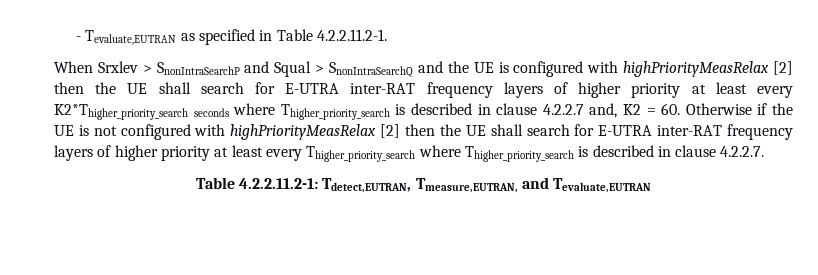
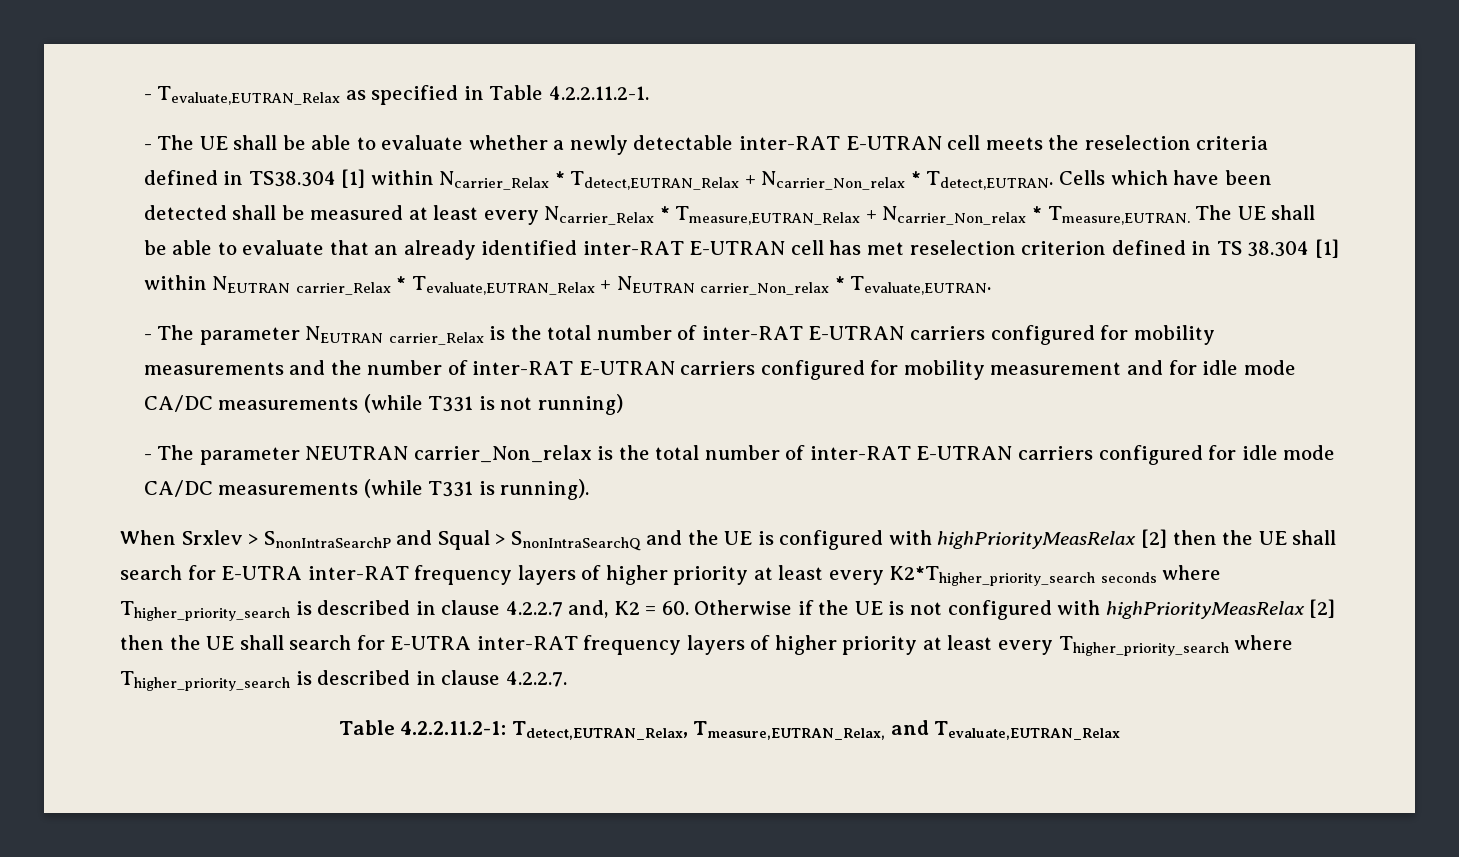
[76,30,177,45] - Tevaluate,EUTRAN -> [143,86,341,105] - Tevaluate,EUTRAN_Relax
(387, 35) none -> [143,135,1269,155] [143,169,1272,190] [143,205,1316,225] [143,239,1339,260] [143,275,992,295] [143,325,1215,345] [143,360,1296,380] [143,394,623,415] [143,445,1336,465] [143,479,590,500] // - The UE shall be able to evaluate whether a newly detectable inter-RAT E-UTRAN cell meets the reselection criteria defined in TS38.304 [1] within Ncarrier_Relax * Tdetect,EUTRAN_Relax + Ncarrier_Non_relax * Tdetect,EUTRAN. Cells which have been detected shall be measured at least every Ncarrier_Relax * Tmeasure,EUTRAN_Relax + Ncarrier_Non_relax * Tmeasure,EUTRAN. The UE shall be able to evaluate that an already identified inter-RAT E-UTRAN cell has met reselection criterion defined in TS 38.304 [1] within NEUTRAN carrier_Relax * Tevaluate,EUTRAN_Relax + NEUTRAN carrier_Non_relax * Tevaluate,EUTRAN. // - The parameter NEUTRAN carrier_Relax is the total number of inter-RAT E-UTRAN carriers configured for mobility measurements and the number of inter-RAT E-UTRAN carriers configured for mobility measurement and for idle mode CA/DC measurements (while T331 is not running) // - The parameter NEUTRAN carrier_Non_relax is the total number of inter-RAT E-UTRAN carriers configured for idle mode CA/DC measurements (while T331 is running).
[322,177,652,193] Tdetect,EUTRAN, Tmeasure,EUTRAN, and Tevaluate,EUTRAN -> [511,720,1121,740] Tdetect,EUTRAN_Relax, Tmeasure,EUTRAN_Relax, and Tevaluate,EUTRAN_Relax

